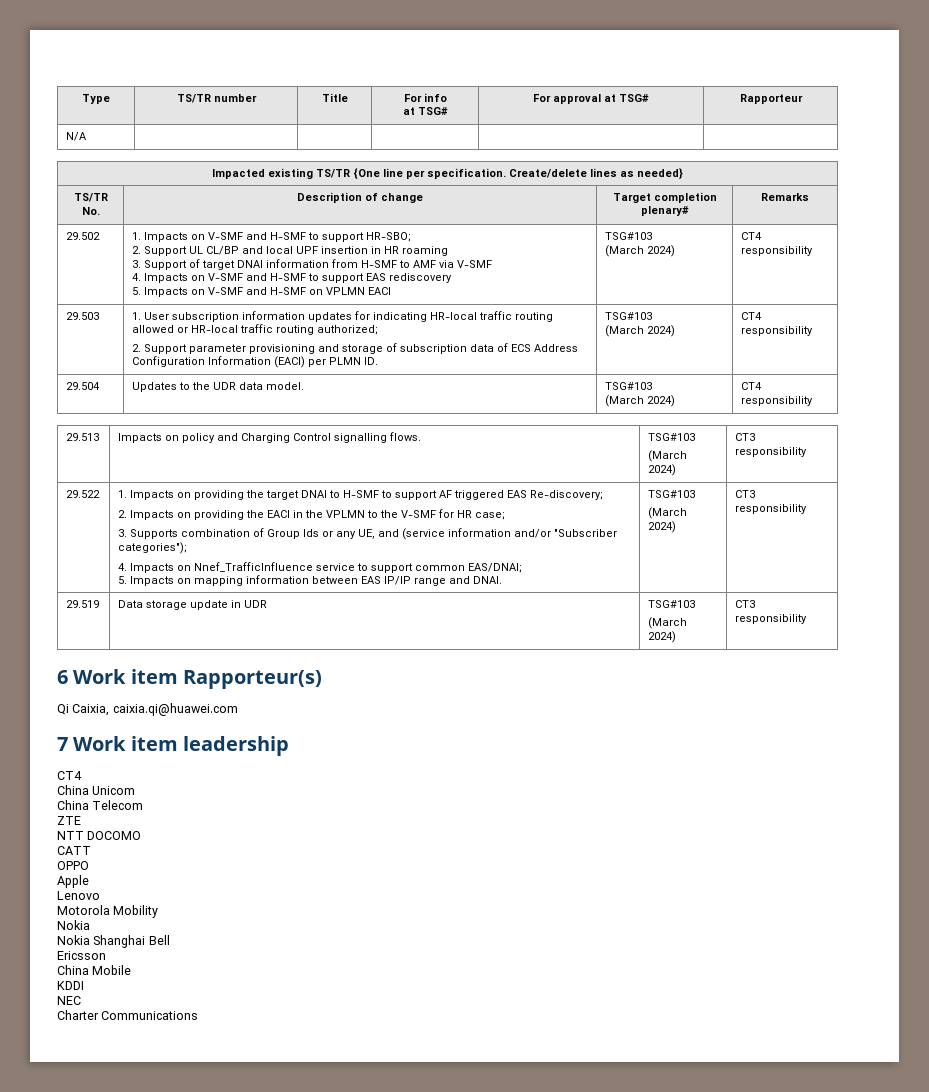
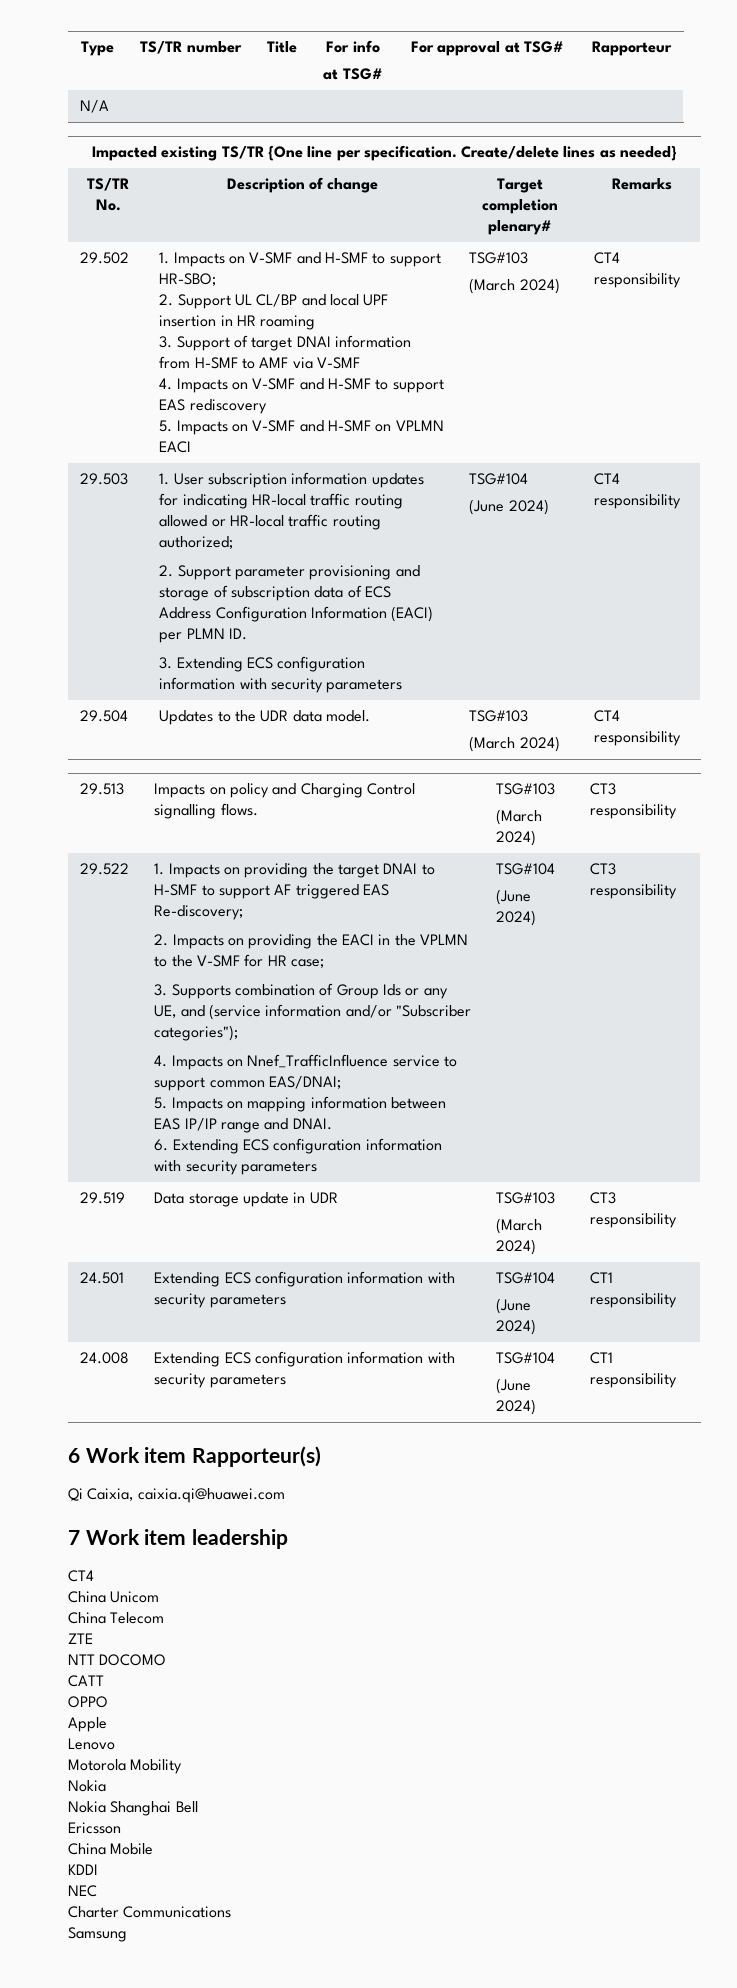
[605,312,653,320] [605,325,645,337] | TSG#103 // (March -> [159,656,366,672] [159,677,403,693] [469,473,529,485] [469,499,505,515] // 3. Extending ECS configuration information with security parameters | TSG#104 // (June
[648,490,696,498] [648,507,688,519] | TSG#103 // (March -> [154,1138,442,1154] [154,1160,318,1175] [496,863,556,875] [496,889,532,905] // 6. Extending ECS configuration information with security parameters | TSG#104 // (June
(808, 619) none -> [80,1272,125,1284] [154,1271,455,1287] [154,1293,286,1308] [496,1272,556,1284] [496,1298,532,1314] [496,1319,537,1335] [590,1272,614,1284] [590,1293,678,1308] [80,1352,130,1364] [154,1351,455,1367] [154,1373,286,1388] [496,1352,556,1364] [496,1378,532,1394] [496,1399,537,1415] [590,1352,614,1364] [590,1373,678,1388] // 24.501 | Extending ECS configuration information with security parameters | TSG#104 // (June 2024) | CT1 responsibility // 24.008 | Extending ECS configuration information with security parameters | TSG#104 // (June 2024) | CT1 responsibility
(199, 1015) none -> [68,1927,127,1942] // Samsung

